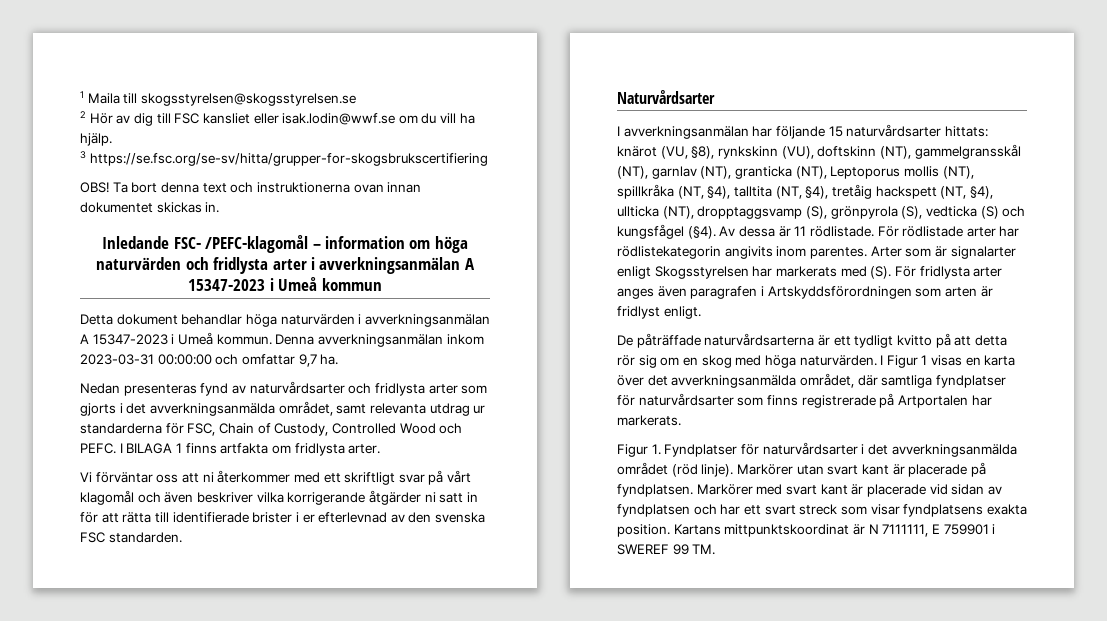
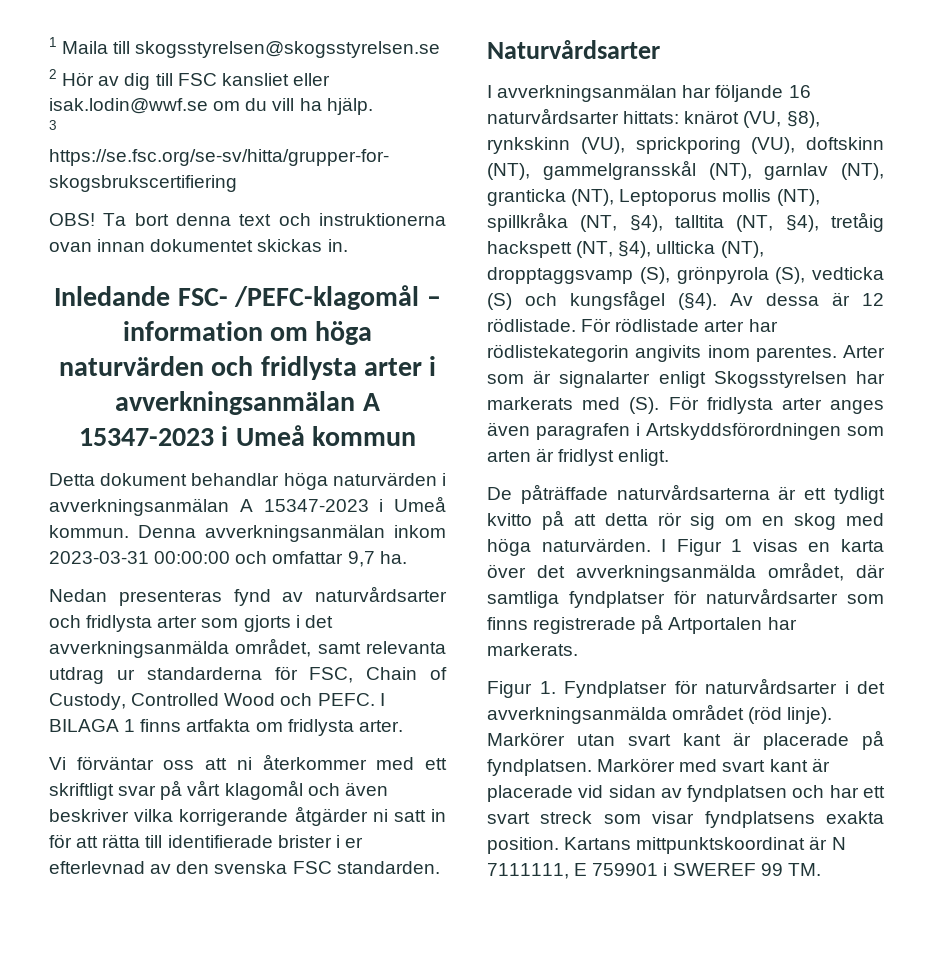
[828,126,843,137] 15 -> [788,85,811,98] 16
(814, 152) none -> [635,137,796,154] sprickporing (VU),
[794,226,807,236] 11 -> [862,293,884,306] 12

